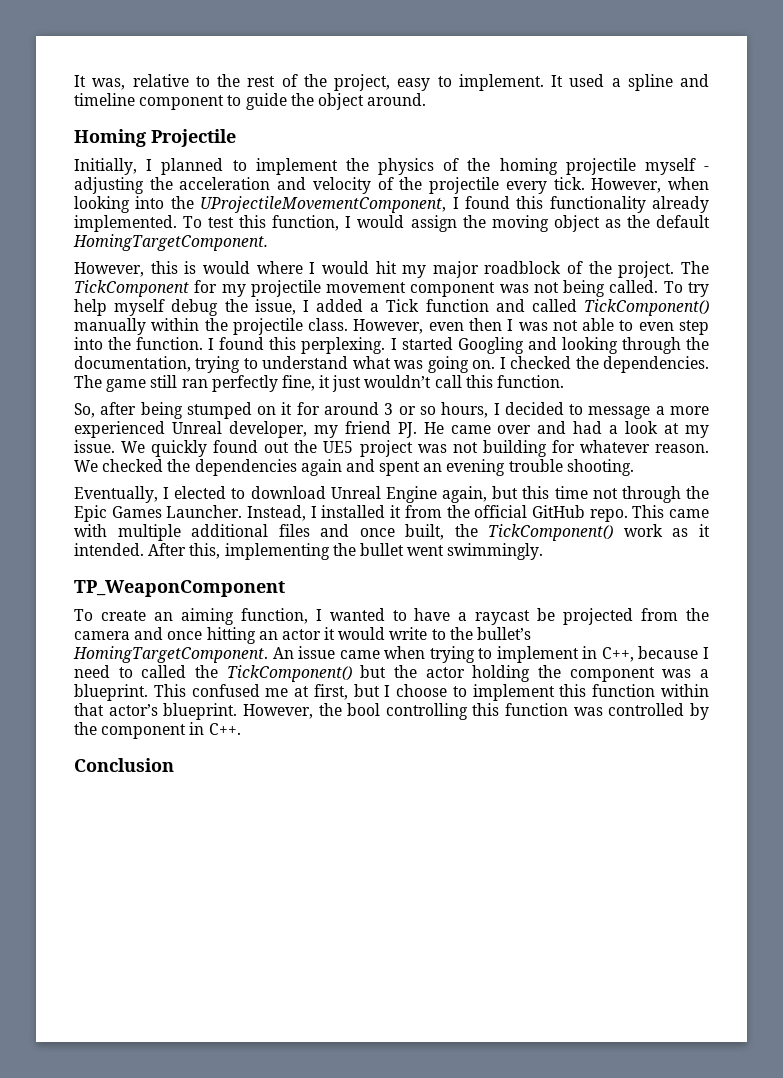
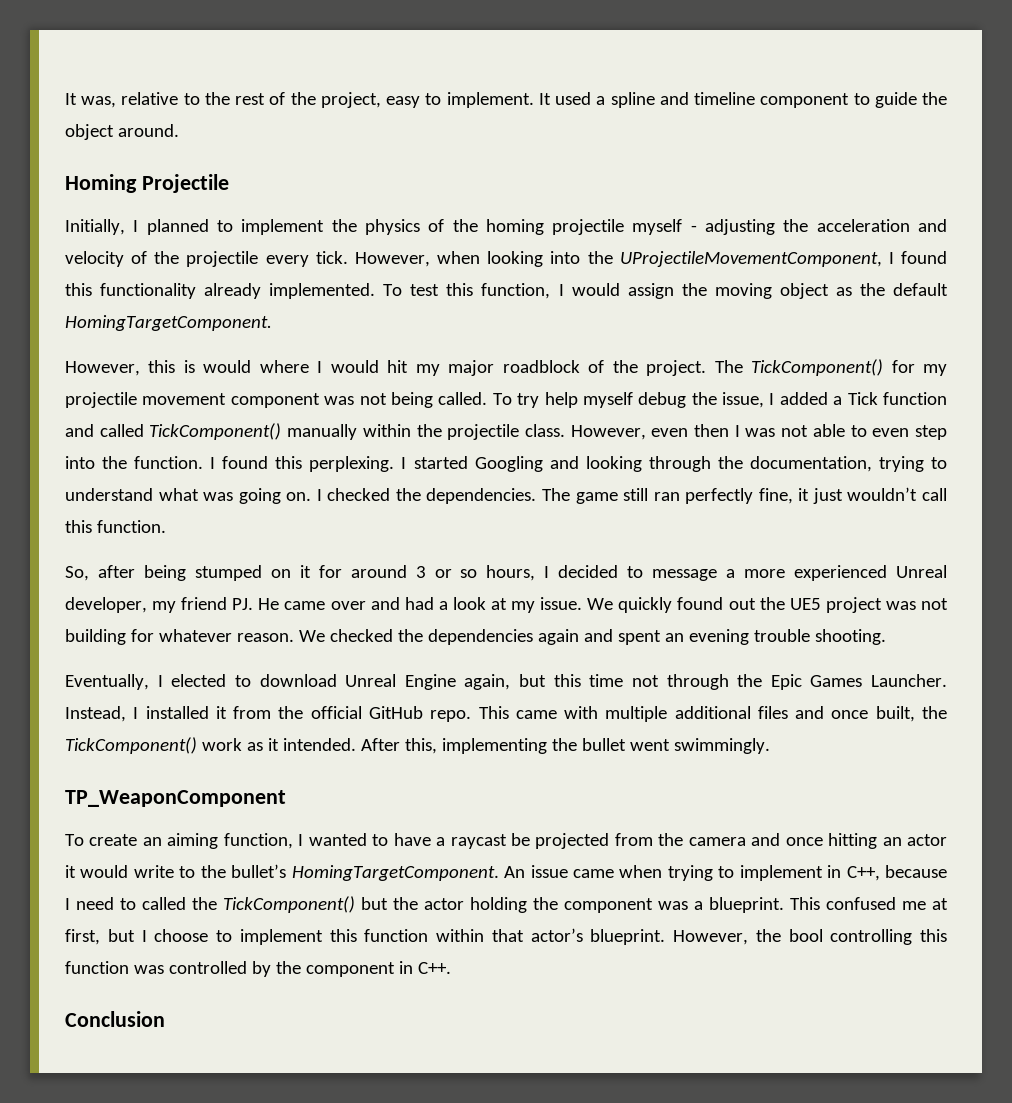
[74,280,189,297] TickComponent -> [751,359,884,376] TickComponent()

